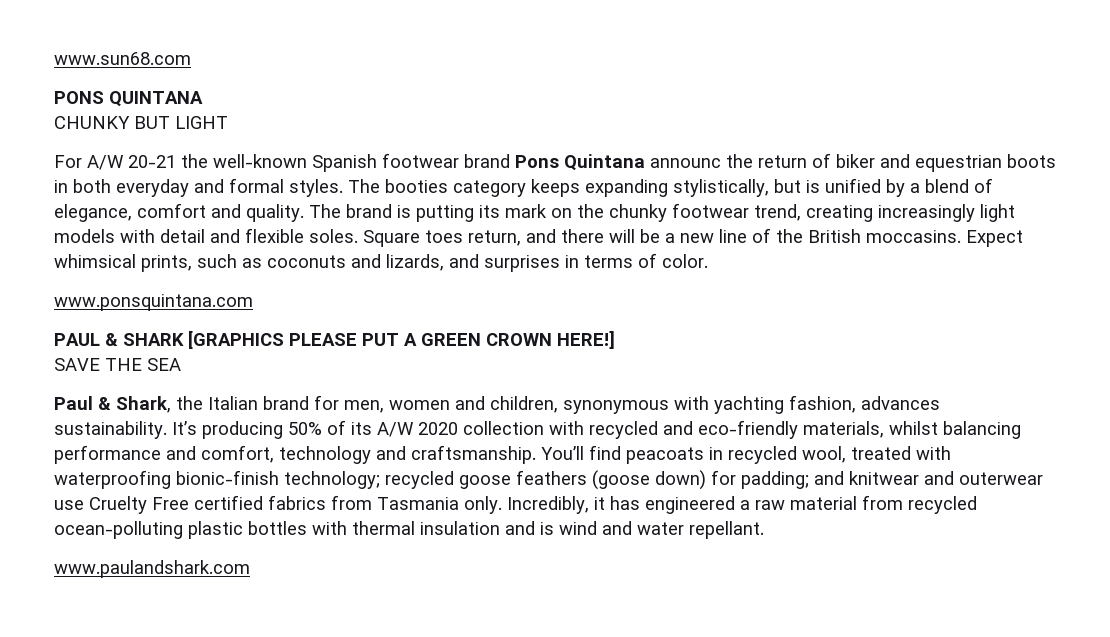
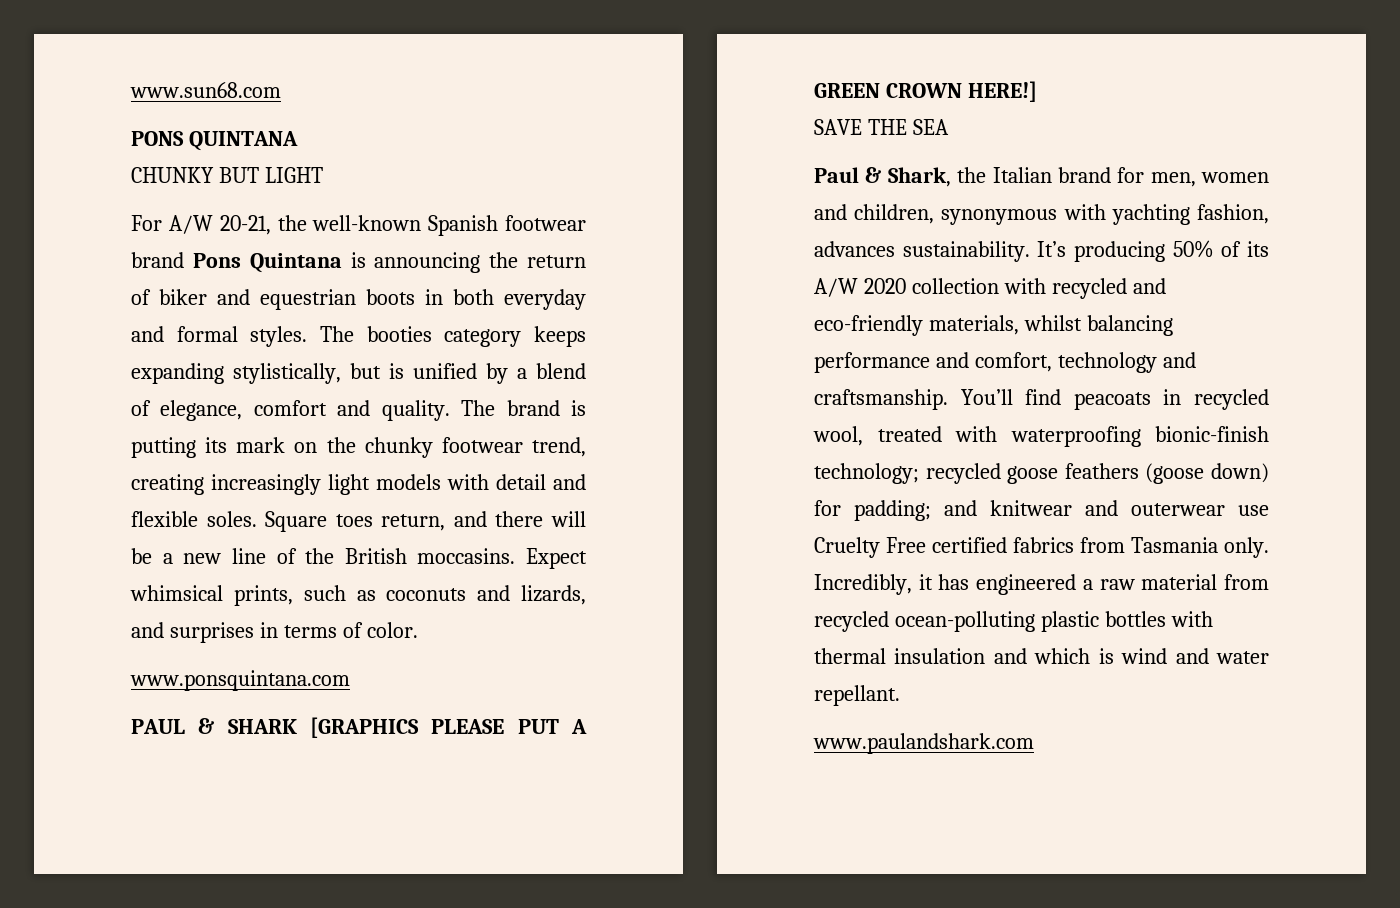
[128,155,176,168] 20-21 -> [219,215,271,235] 20-21,
[650,158,721,168] announc -> [350,252,481,273] is announcing
(535, 528) none -> [1034,648,1091,664] which

